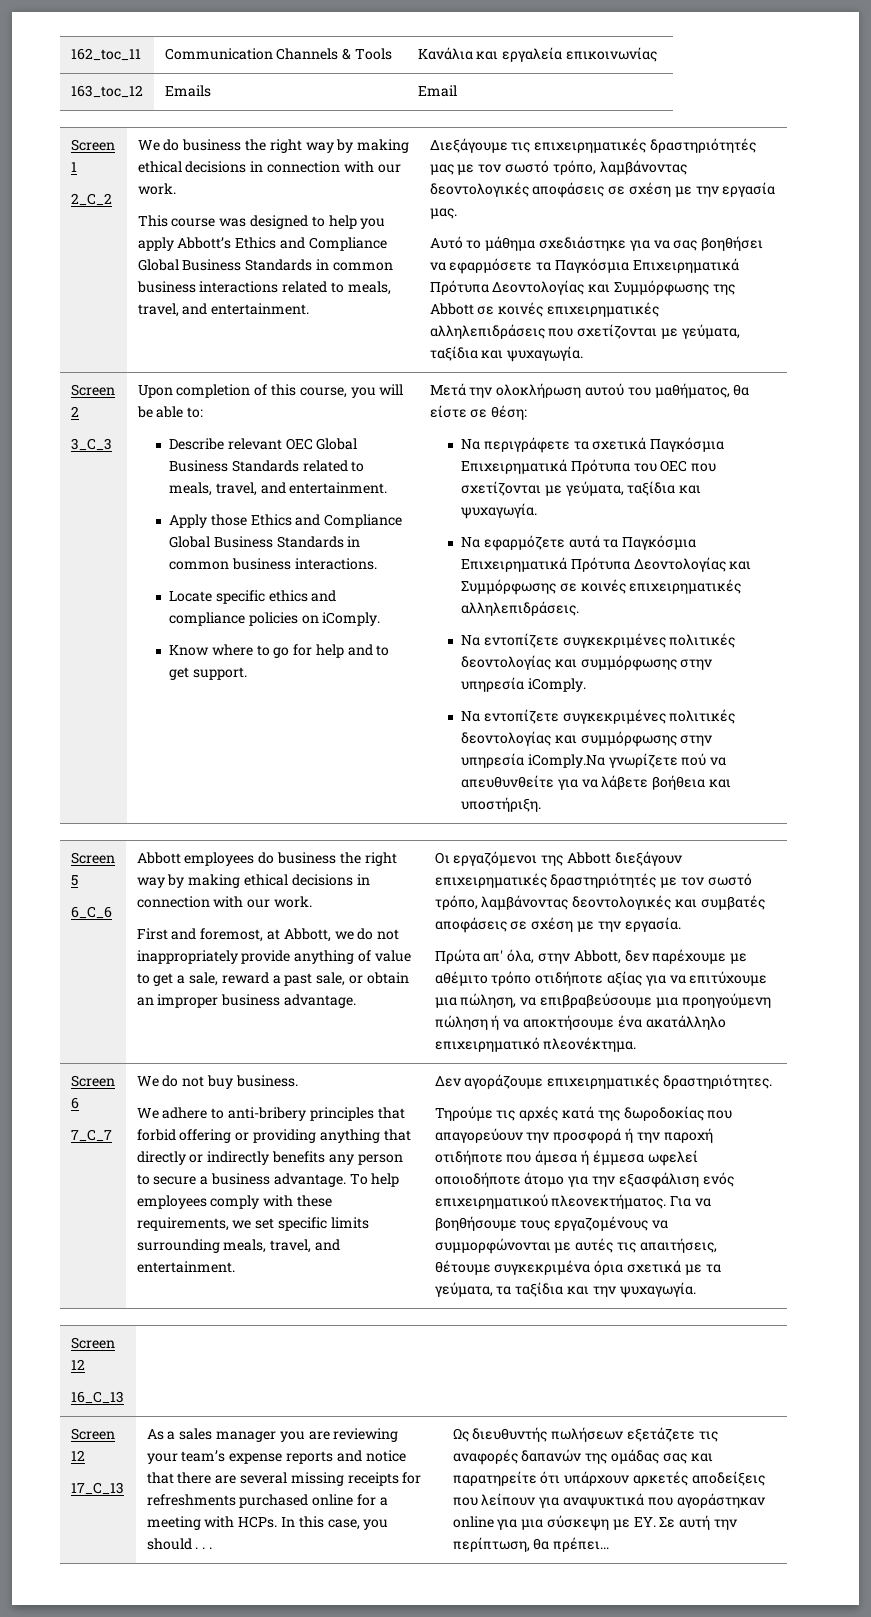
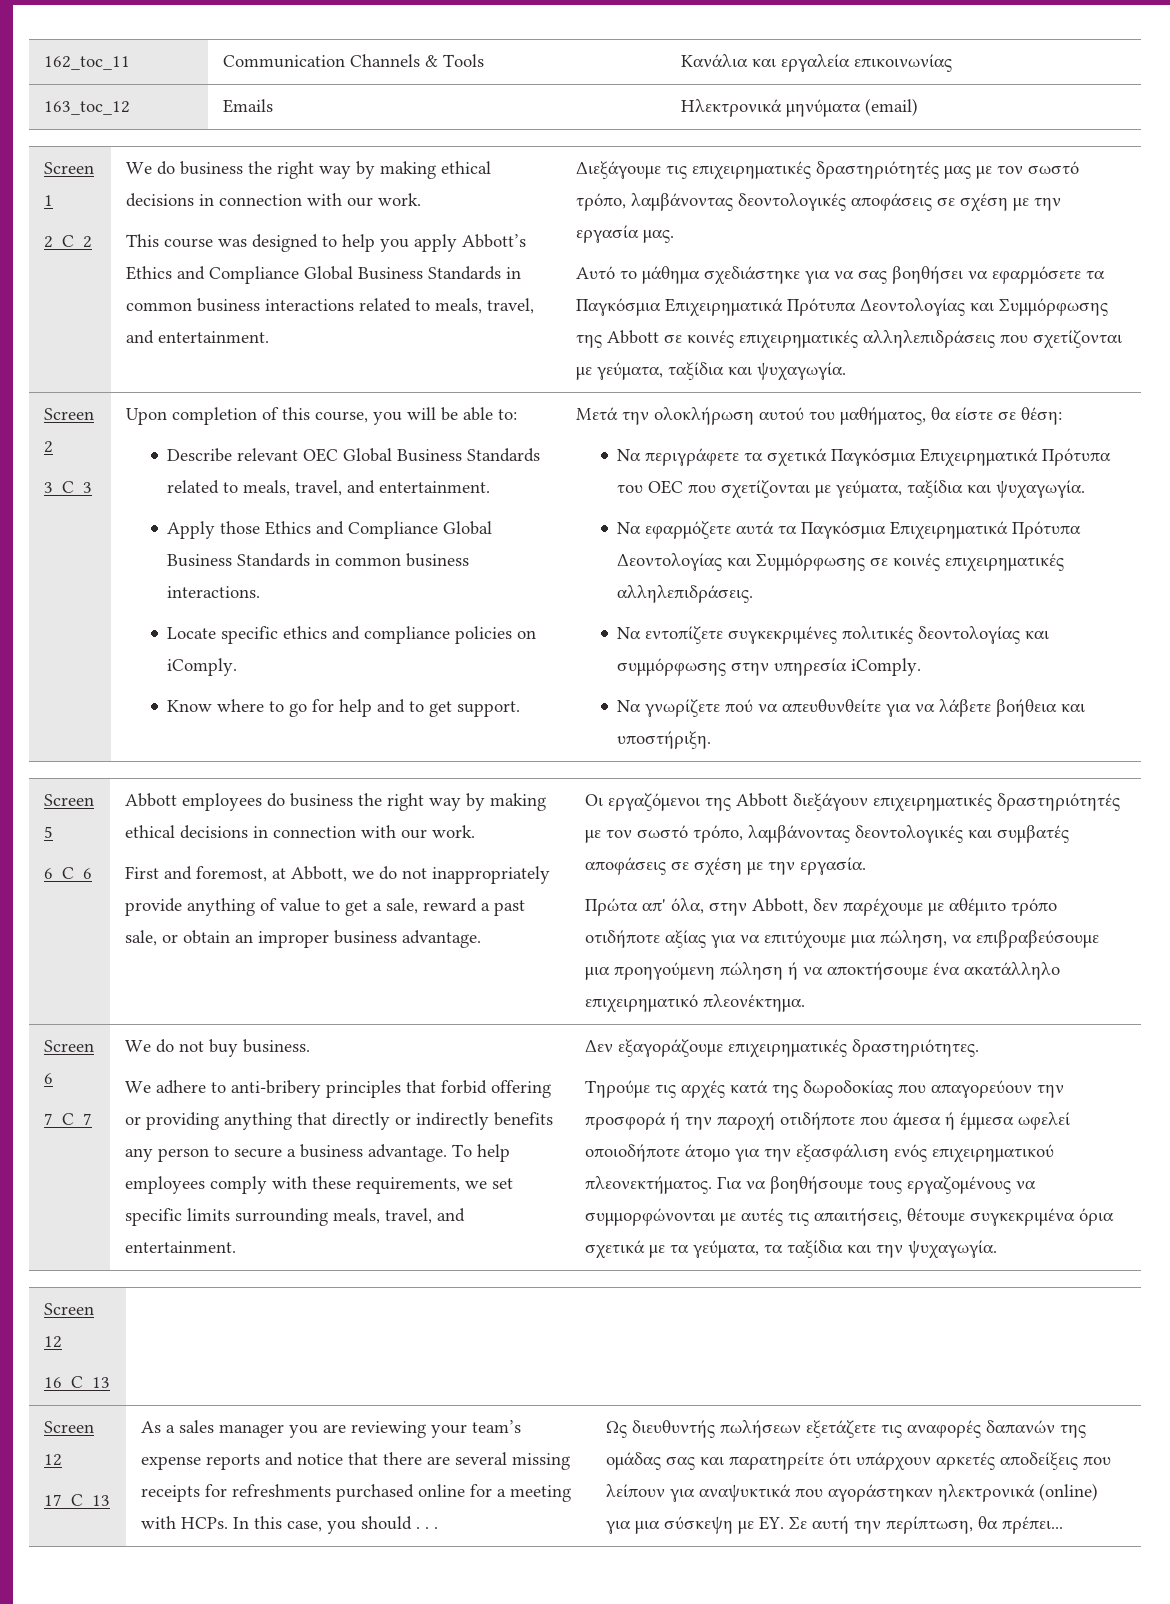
[417,85,457,97] Email -> [680,98,918,117] Ηλεκτρονικά μηνύματα (email)
[483,709,736,724] [461,731,714,747] [461,753,605,768] εντοπίζετε συγκεκριμένες πολιτικές δεοντολογίας και συμμόρφωσης στην υπηρεσία iComply.Να -> (642, 706) none
[464,1074,544,1089] αγοράζουμε -> [617,1039,723,1057] εξαγοράζουμε
[452,1516,494,1528] online -> [937,1483,1098,1502] ηλεκτρονικά (online)

